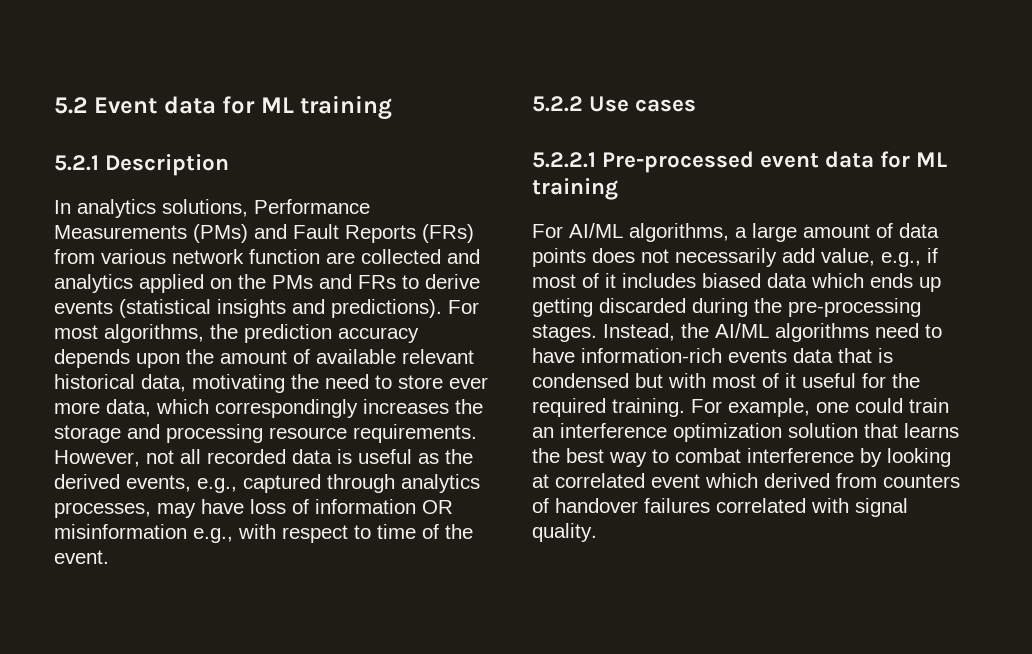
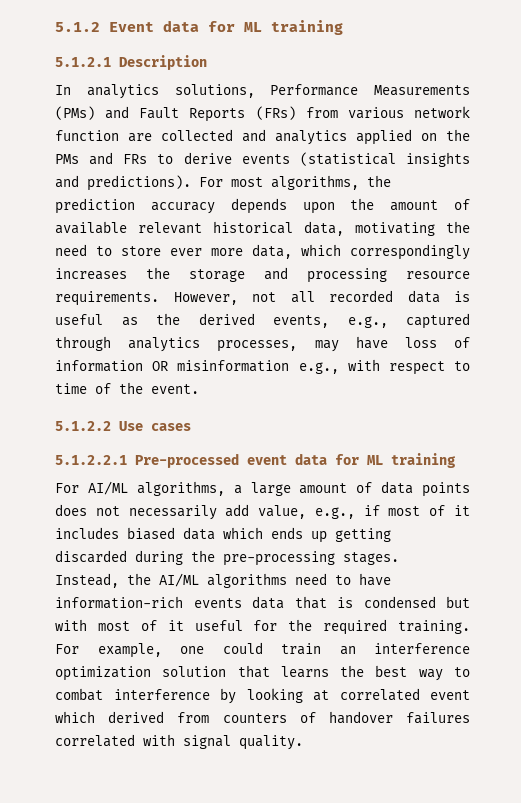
[54,97,88,114] 5.2 -> [55,22,100,32] 5.1.2
[54,155,99,171] 5.2.1 -> [55,57,111,67] 5.1.2.1
[532,96,583,112] 5.2.2 -> [55,421,111,431] 5.1.2.2
[532,152,596,168] 5.2.2.1 -> [55,455,127,465] 5.1.2.2.1

